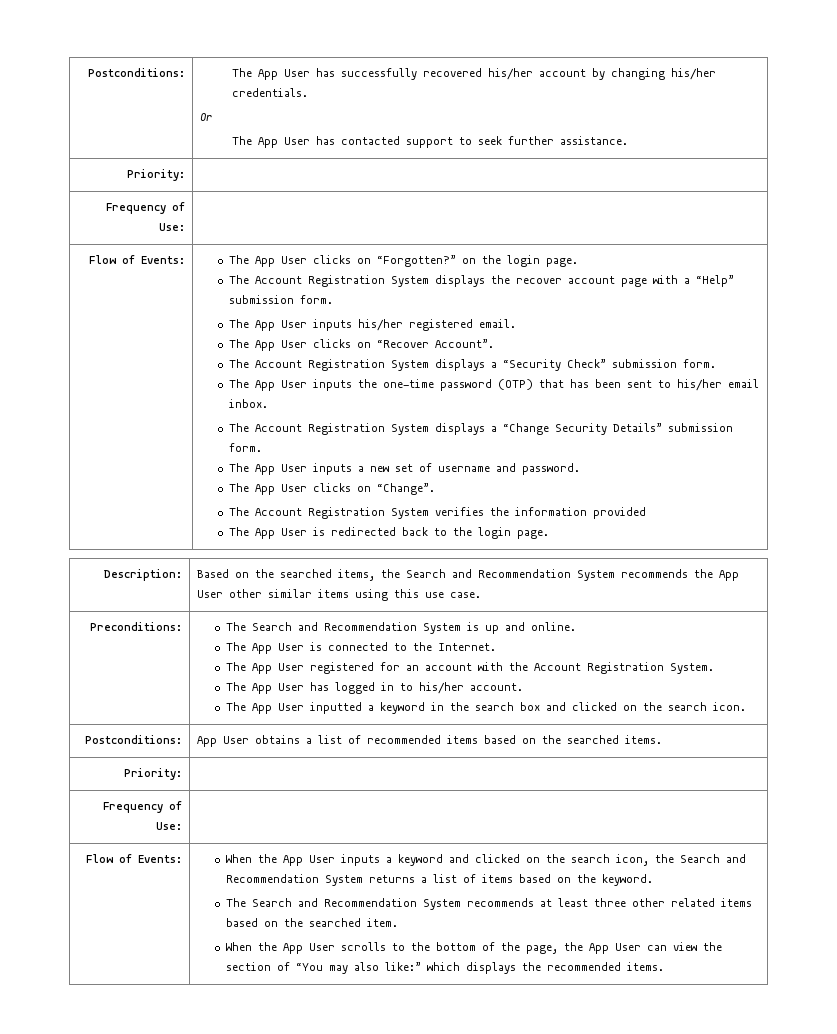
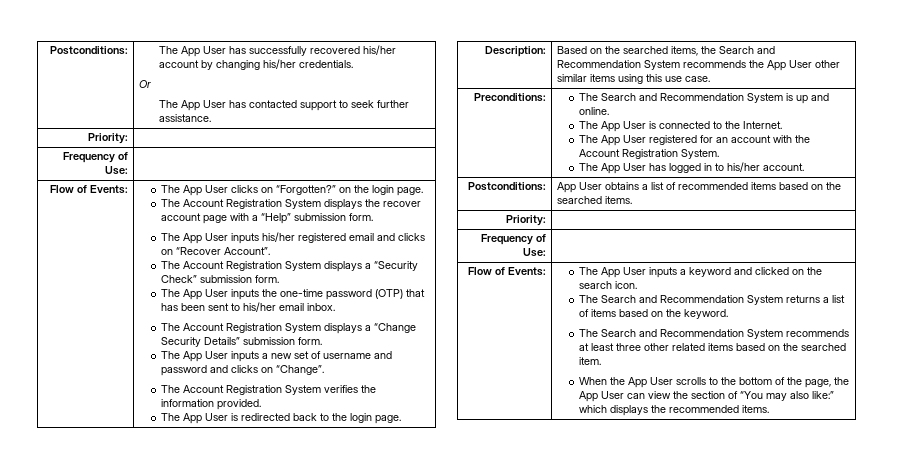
[478,319,516,328] [228,339,307,351] email. // The App User -> [349,233,396,241] email and
[521,463,580,475] [228,483,307,495] password. // The App User -> [161,365,229,376] password and
[592,507,646,519] provided -> [217,399,262,410] provided.
[225,702,746,714] // The App User inputted a keyword in the search box and clicked on the search icon. -> (805, 167) none
[225,854,277,863] When the -> [579,267,599,275] The
[615,854,674,866] icon, the -> [615,281,638,289] [579,295,599,303] icon. // The

